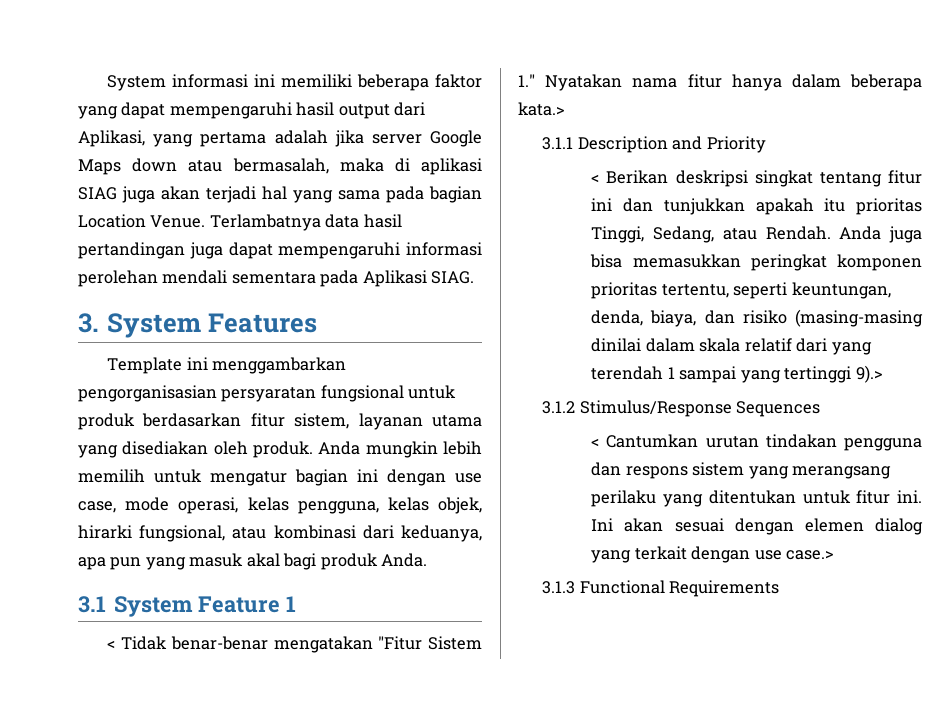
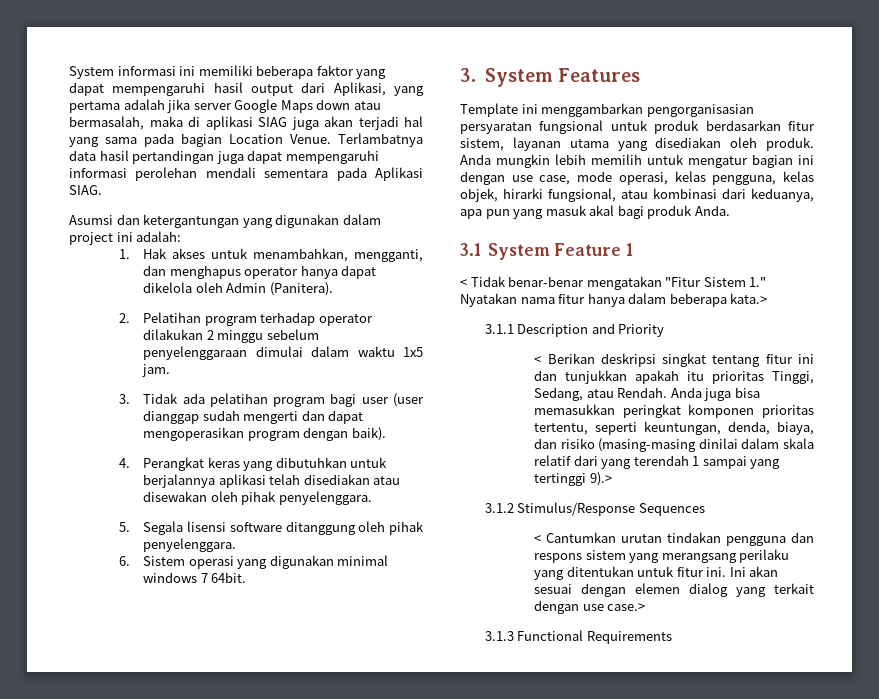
(475, 277) none -> [69,214,381,228] [69,231,182,245] [118,248,423,262] [143,265,377,279] [143,282,333,296] [118,312,373,326] [143,329,319,343] [143,346,423,360] [142,364,171,377] [118,393,424,407] [143,410,364,424] [143,427,386,441] [118,457,388,471] [143,474,401,488] [143,491,372,505] [118,521,424,535] [143,538,237,552] [118,555,389,569] [143,572,247,583] // Asumsi dan ketergantungan yang digunakan dalam project ini adalah: // 1. Hak akses untuk menambahkan, mengganti, dan menghapus operator hanya dapat dikelola oleh Admin (Panitera). // 2. Pelatihan program terhadap operator dilakukan 2 minggu sebelum penyelenggaraan dimulai dalam waktu 1x5 jam. // 3. Tidak ada pelatihan program bagi user (user dianggap sudah mengerti dan dapat mengoperasikan program dengan baik). // 4. Perangkat keras yang dibutuhkan untuk berjalannya aplikasi telah disediakan atau disewakan oleh pihak penyelenggara. // 5. Segala lisensi software ditanggung oleh pihak penyelenggara. // 6. Sistem operasi yang digunakan minimal windows 7 64bit.

